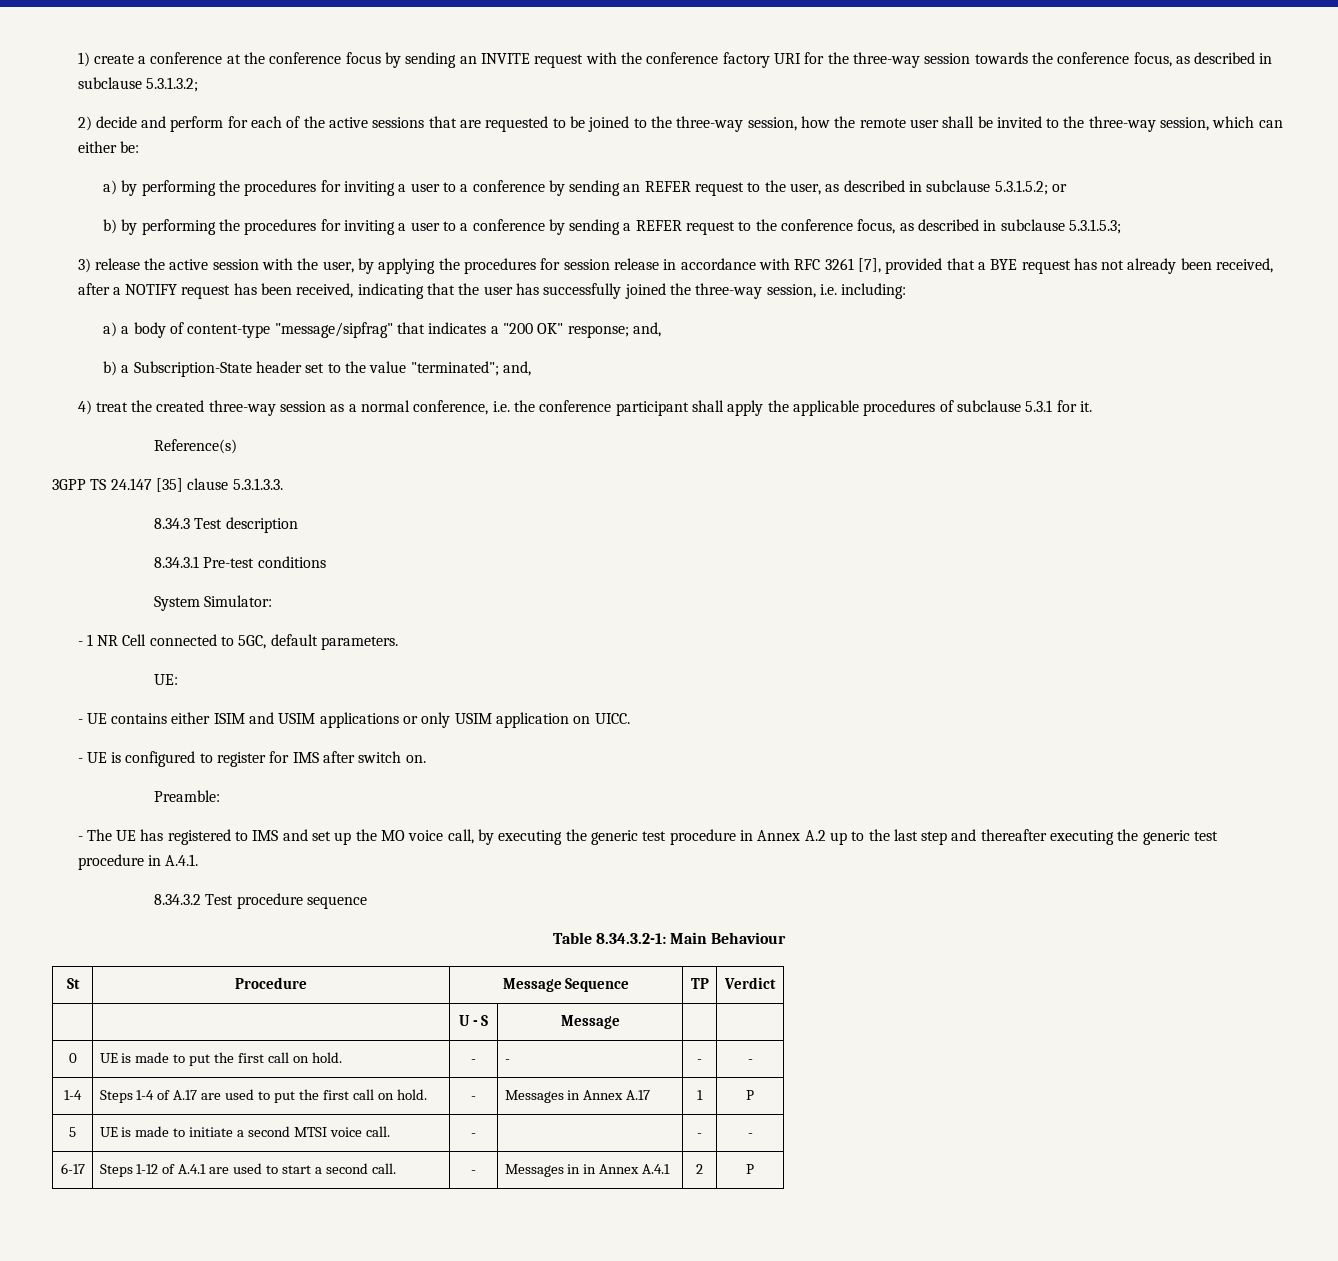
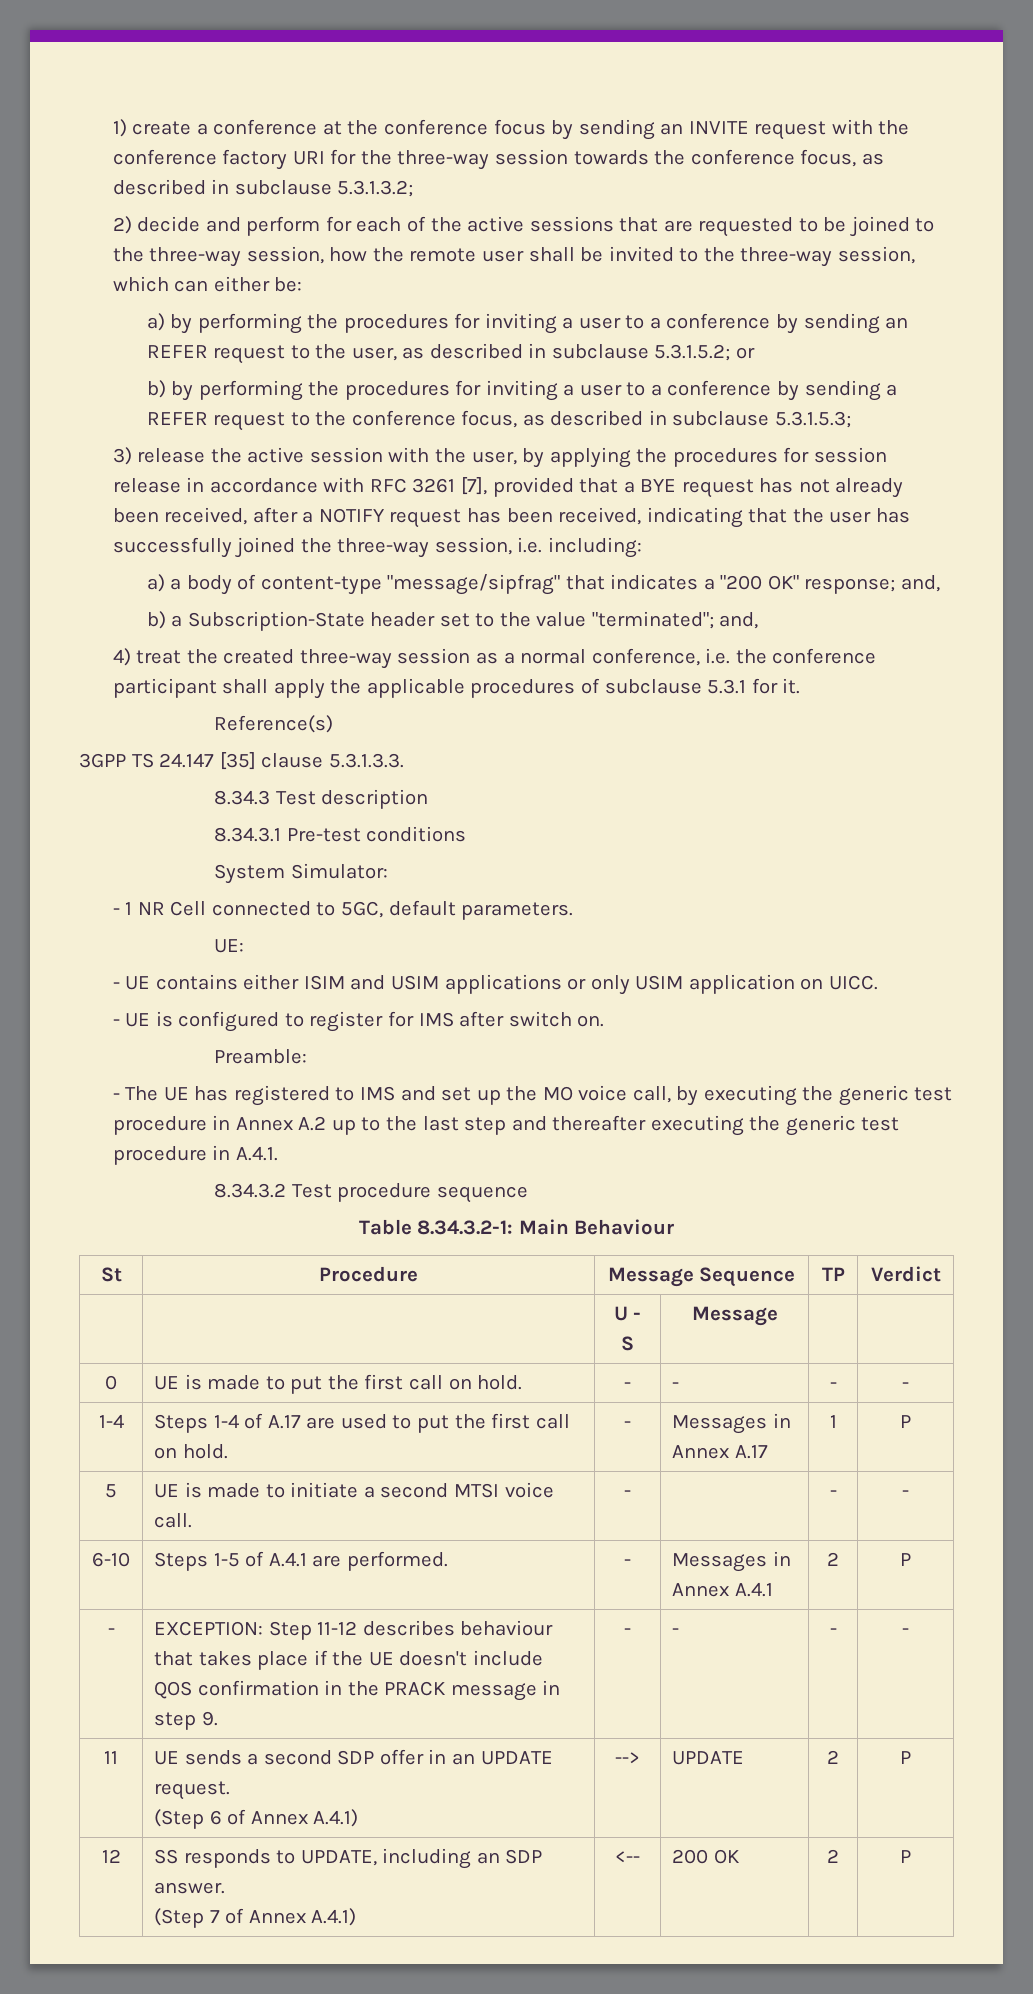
[60,1163,85,1174] [99,1164,159,1177] 6-17 | Steps 1-12 -> [92,1552,130,1567] [154,1552,240,1571] 6-10 | Steps 1-5
[233,1163,396,1174] [471,1170,476,1174] [504,1164,597,1177] used to start a second call. | - | Messages in in -> [346,1551,448,1571] [624,1559,631,1566] [672,1551,791,1572] performed. | - | Messages in
(754, 1169) none -> [107,1628,115,1635] [154,1620,554,1640] [154,1650,544,1670] [154,1680,561,1701] [154,1711,218,1730] [624,1628,631,1635] [672,1628,680,1635] [829,1628,837,1635] [902,1628,909,1635] [104,1751,118,1764] [154,1749,553,1765] [154,1781,231,1800] [154,1809,359,1829] [615,1752,640,1764] [672,1751,745,1765] [827,1750,839,1764] [900,1751,911,1764] [101,1849,121,1863] [154,1848,543,1869] [154,1882,226,1894] [154,1908,357,1928] [615,1851,640,1863] [672,1849,740,1864] [827,1849,839,1863] [900,1850,911,1863] // - | EXCEPTION: Step 11-12 describes behaviour that takes place if the UE doesn't include QOS confirmation in the PRACK message in step 9. | - | - | - | - // 11 | UE sends a second SDP offer in an UPDATE request. // (Step 6 of Annex A.4.1) | --> | UPDATE | 2 | P // 12 | SS responds to UPDATE, including an SDP answer. // (Step 7 of Annex A.4.1) | <-- | 200 OK | 2 | P

